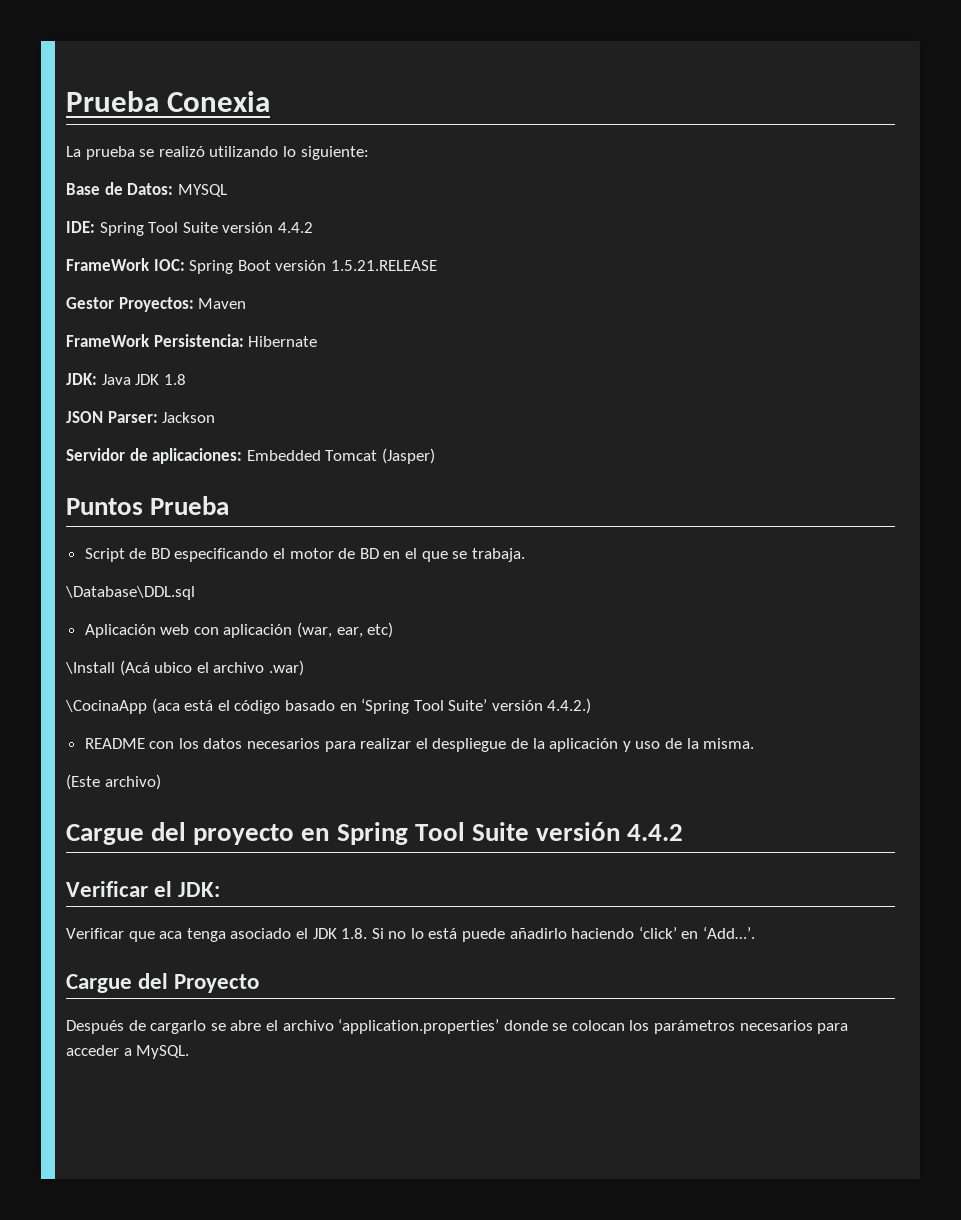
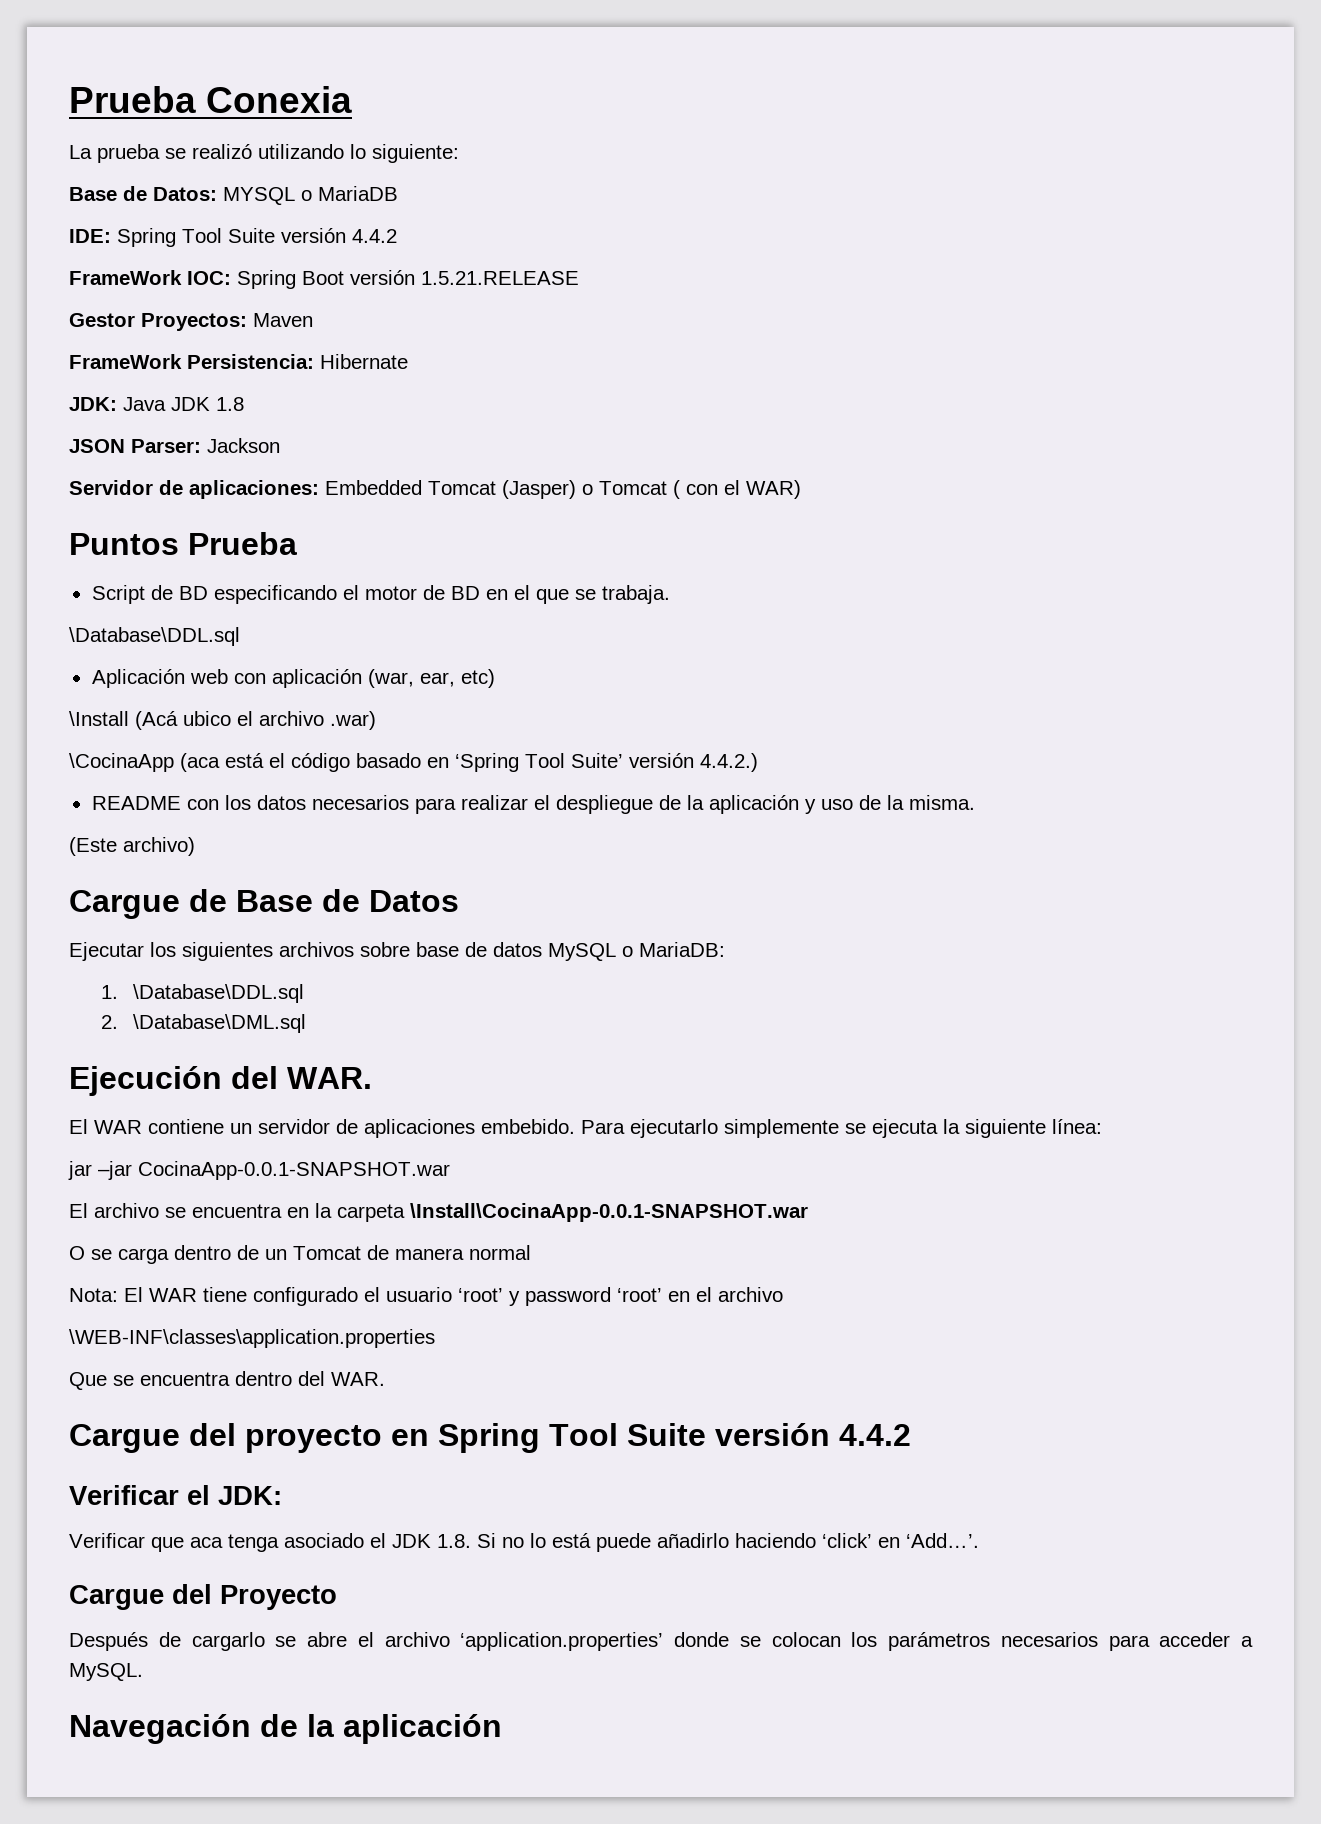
(227, 190) none -> [301,186,398,201] o MariaDB
(435, 456) none -> [582,480,801,499] o Tomcat ( con el WAR)
(161, 782) none -> [69,889,459,919] [69,942,725,961] [100,984,304,1003] [100,1014,306,1033] [69,1066,372,1096] [69,1119,1102,1138] [68,1161,450,1180] [69,1203,808,1222] [69,1245,531,1264] [69,1287,783,1306] [69,1329,435,1348] [69,1371,385,1390] // Cargue de Base de Datos // Ejecutar los siguientes archivos sobre base de datos MySQL o MariaDB: // 1. \Database\DDL.sql // 2. \Database\DML.sql // Ejecución del WAR. // El WAR contiene un servidor de aplicaciones embebido. Para ejecutarlo simplemente se ejecuta la siguiente línea: // jar –jar CocinaApp-0.0.1-SNAPSHOT.war // El archivo se encuentra en la carpeta \Install\CocinaApp-0.0.1-SNAPSHOT.war // O se carga dentro de un Tomcat de manera normal // Nota: El WAR tiene configurado el usuario ‘root’ y password ‘root’ en el archivo // \WEB-INF\classes\application.properties // Que se encuentra dentro del WAR.
(190, 1052) none -> [69,1714,502,1744] // Navegación de la aplicación

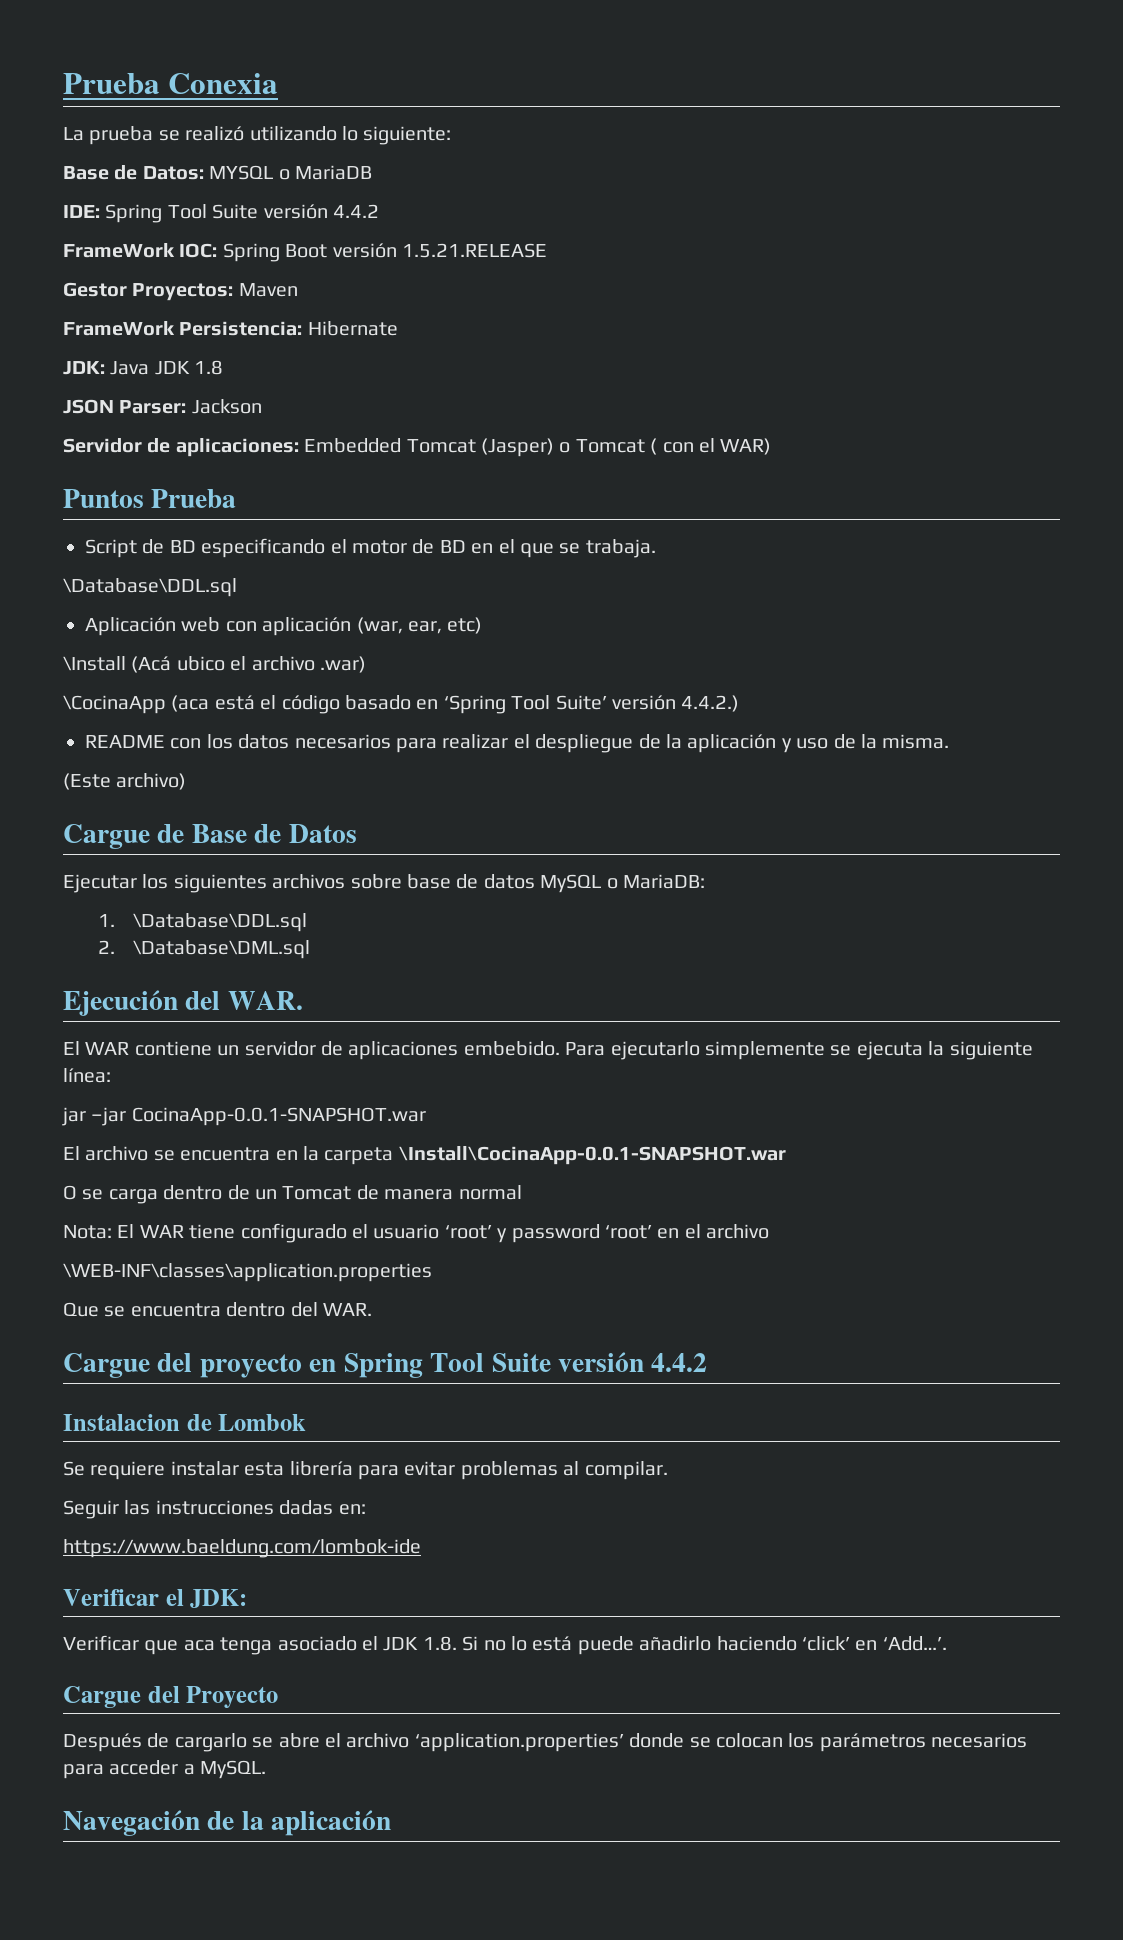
(911, 1435) none -> [63,1414,307,1431] [63,1461,668,1480] [63,1500,366,1519] [63,1539,421,1558] // Instalacion de Lombok // Se requiere instalar esta librería para evitar problemas al compilar. // Seguir las instrucciones dadas en: // https://www.baeldung.com/lombok-ide

